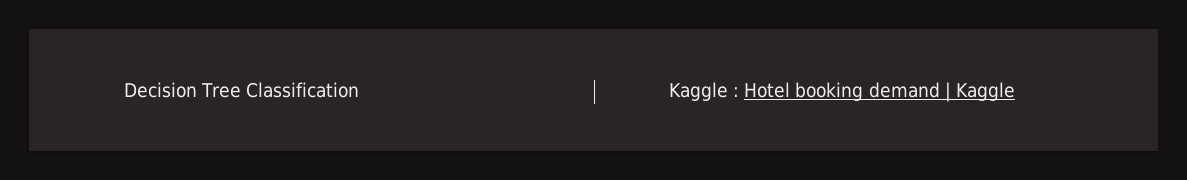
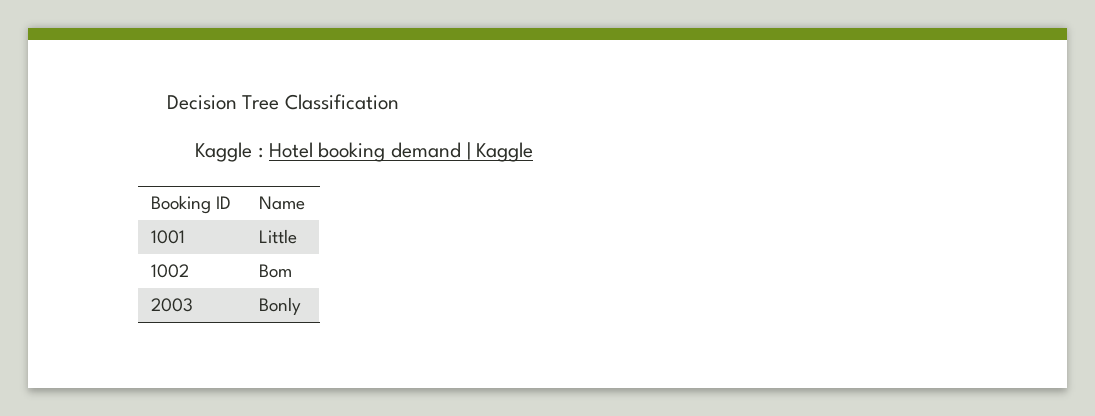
(1015, 91) none -> [151,195,232,214] [259,196,306,210] [151,230,186,244] [259,229,298,244] [151,264,190,278] [259,264,293,278] [151,298,194,312] [259,297,302,315] // Booking ID | Name // 1001 | Little // 1002 | Bom // 2003 | Bonly

